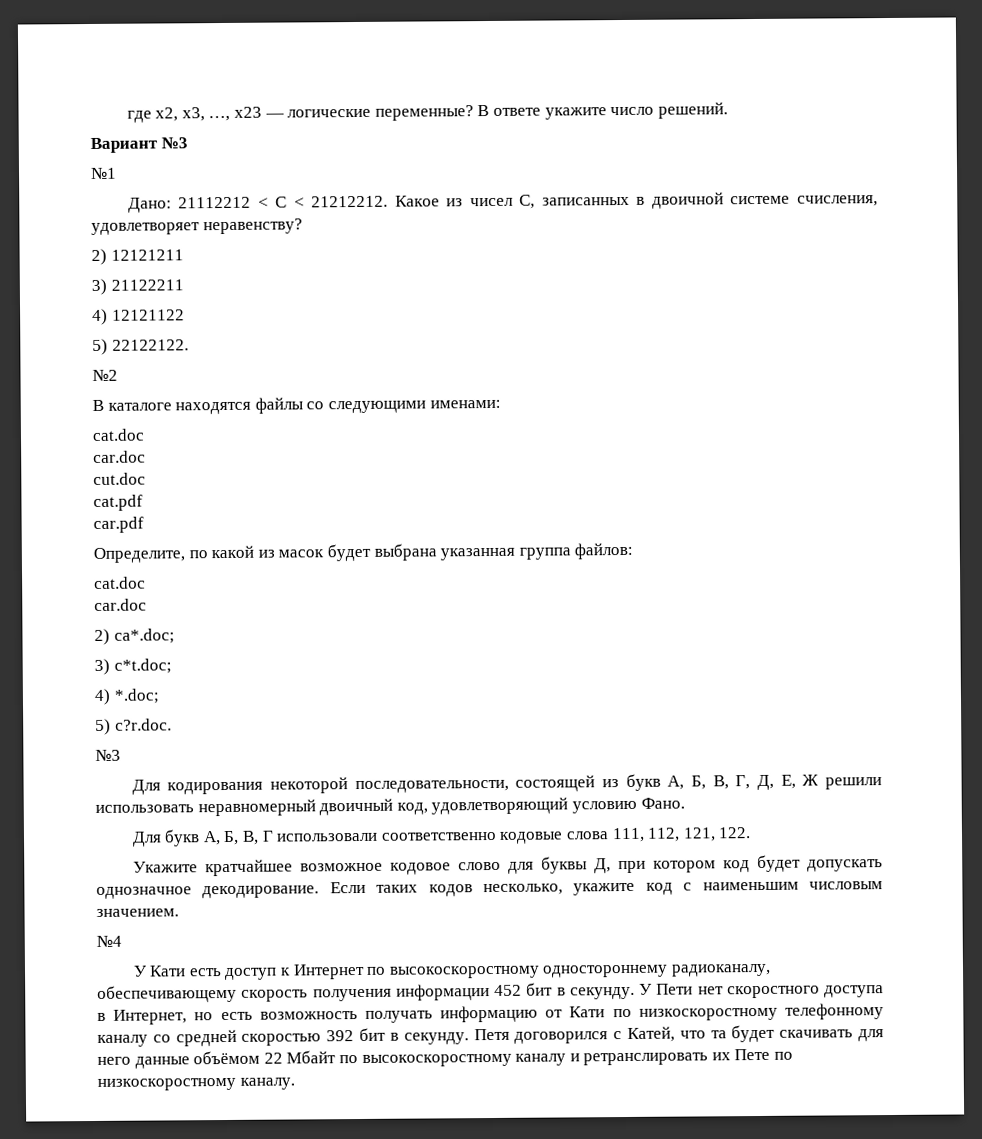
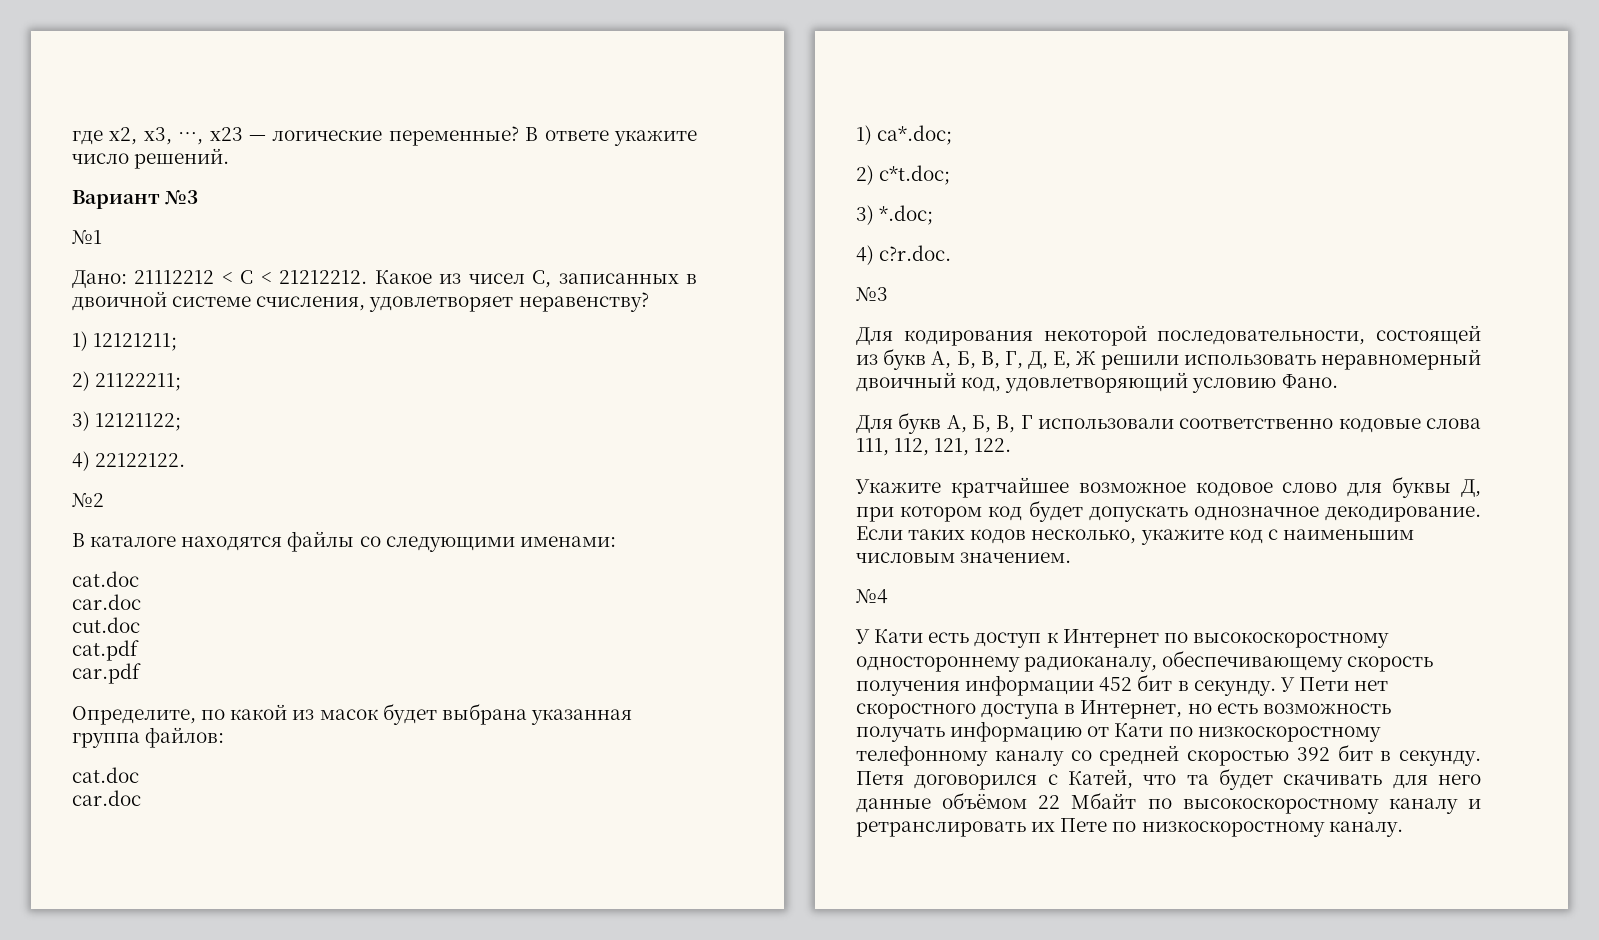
[91,248,184,265] [91,278,184,295] [92,308,185,325] [92,338,108,355] // 2) 12121211 // 3) 21122211 // 4) 12121122 // 5) -> [72,331,178,351] [72,371,182,391] [72,411,182,431] [72,451,90,471] // 1) 12121211; // 2) 21122211; // 3) 12121122; // 4)
[94,628,110,645] 2) -> [856,125,872,145] 1)
[94,658,110,675] 3) -> [856,165,874,185] 2)
[94,688,111,705] 4) -> [856,205,874,225] 3)
[95,718,111,735] 5) -> [856,245,874,265] 4)

